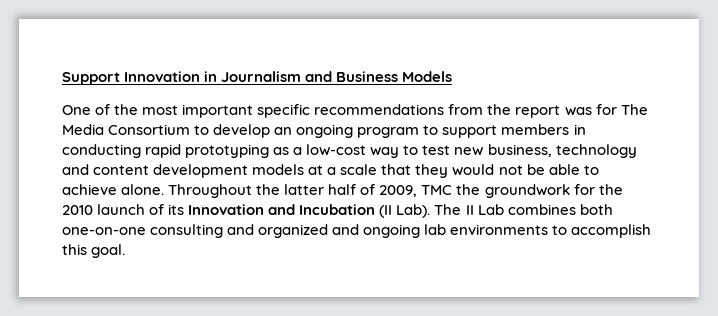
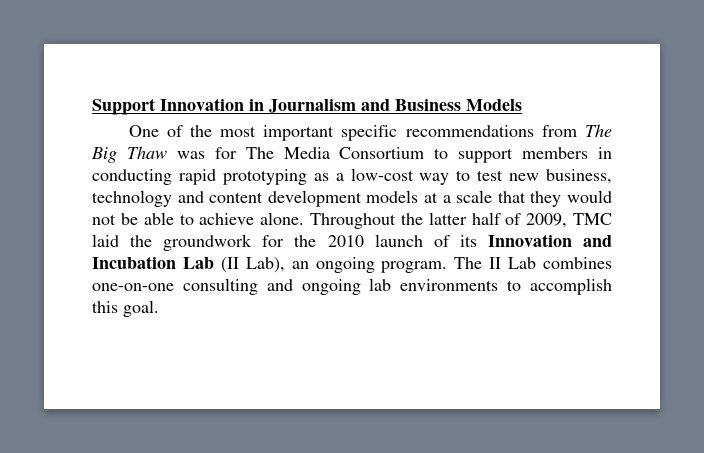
[487,104,561,118] the report -> [585,124,612,137] [91,146,167,163] The Big Thaw
[213,124,439,138] develop an ongoing program to -> (449, 153) none
(453, 190) none -> [92,234,119,247] laid
[379,204,431,218] (II Lab). -> [182,257,448,273] Lab (II Lab), an ongoing program.
[579,204,613,215] both -> (612, 263) none
[258,224,360,238] organized and -> (293, 285) none

